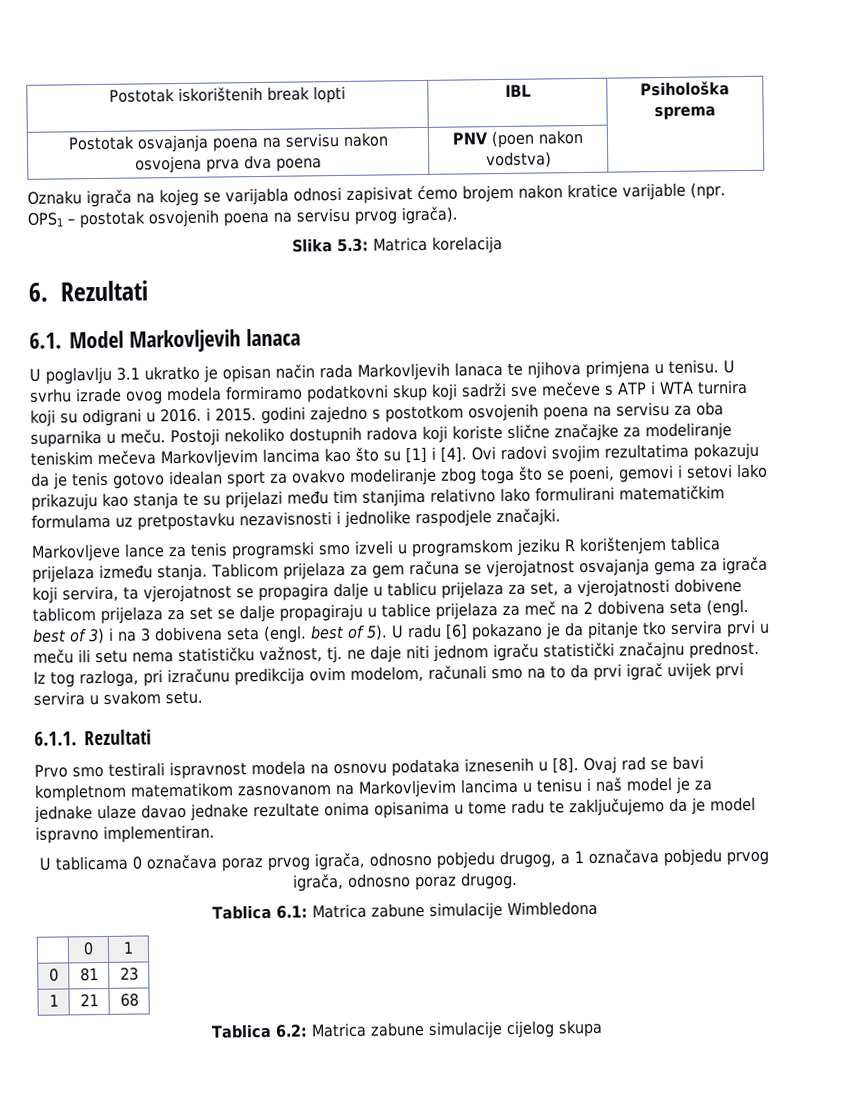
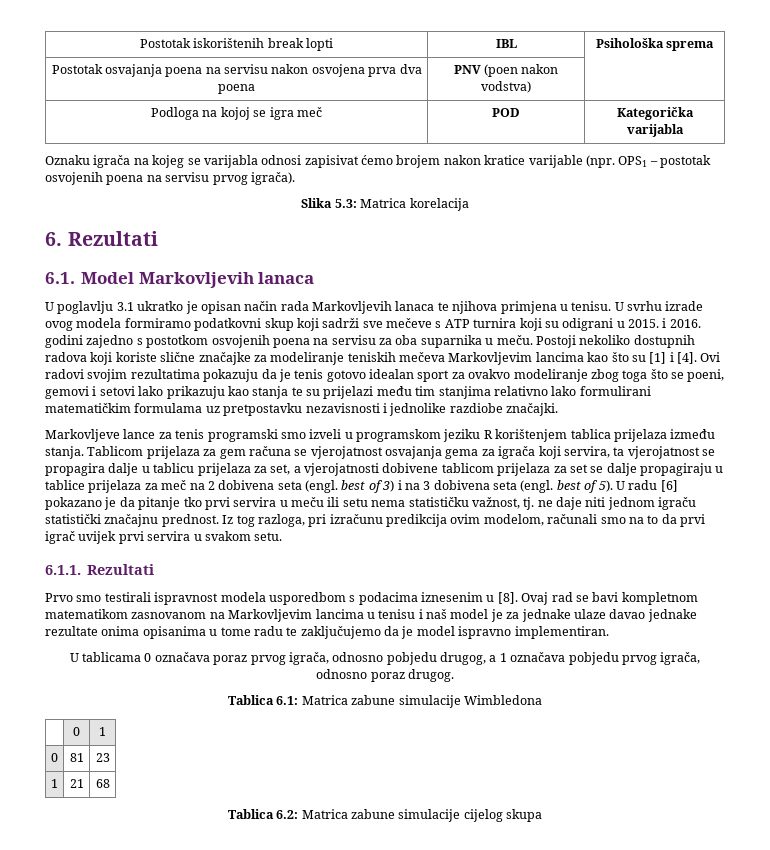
(552, 160) none -> [151,107,322,120] [492,108,520,117] [616,107,694,120] [626,124,684,137] // Podloga na kojoj se igra meč | POD | Kategorička varijabla
[649,381,694,395] i WTA -> (470, 323) none
[160,407,257,423] 2016. i 2015. -> [628,318,701,328] 2015. i 2016.
[30,451,93,466] teniskim -> [347,352,396,362] teniskih
[415,509,492,528] raspodjele -> [449,403,503,413] razdiobe
[670,619,756,638] servira prvi -> [204,497,277,510] prvi servira
[310,757,534,777] na osnovu podataka iznesenih -> [268,592,483,605] usporedbom s podacima iznesenim

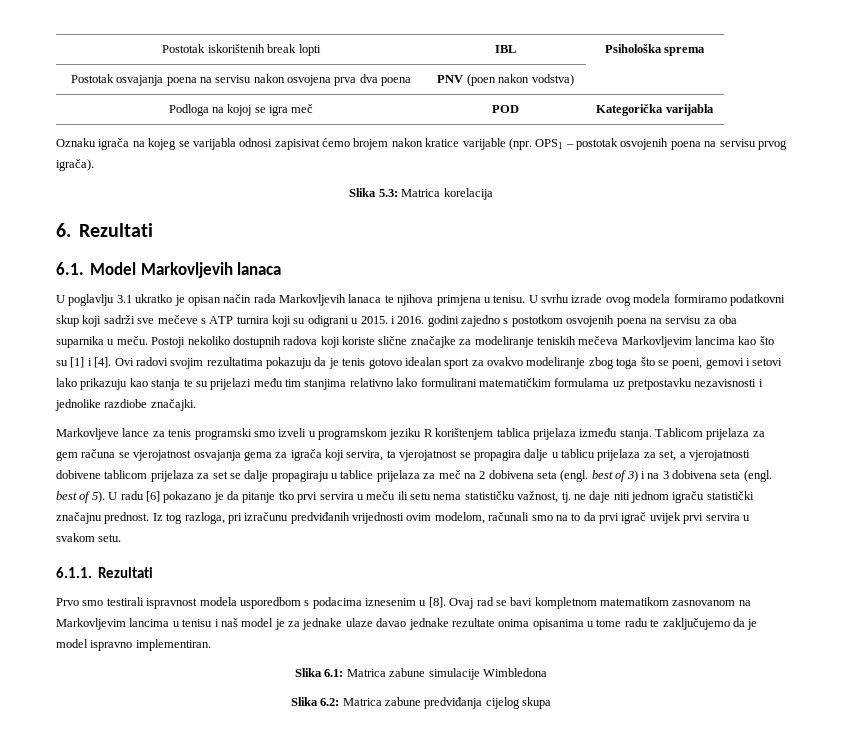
[386,514,447,527] predikcija -> [290,512,404,524] predviđanih vrijednosti
[69,652,701,665] [316,669,454,682] [228,695,275,705] U tablicama 0 označava poraz prvog igrača, odnosno pobjedu drugog, a 1 označava pobjedu prvog igrača, odnosno poraz drugog. // Tablica -> [295,668,323,677] Slika
[73,727,80,736] [99,727,106,736] [51,753,58,762] [69,753,84,762] [95,753,110,762] [51,779,58,788] [69,779,84,788] [95,779,110,788] [227,809,274,819] // | 0 | 1 // 0 | 81 | 23 // 1 | 21 | 68 // Tablica -> [290,697,318,706] // Slika
[398,809,461,822] simulacije -> [424,697,483,709] predviđanja

